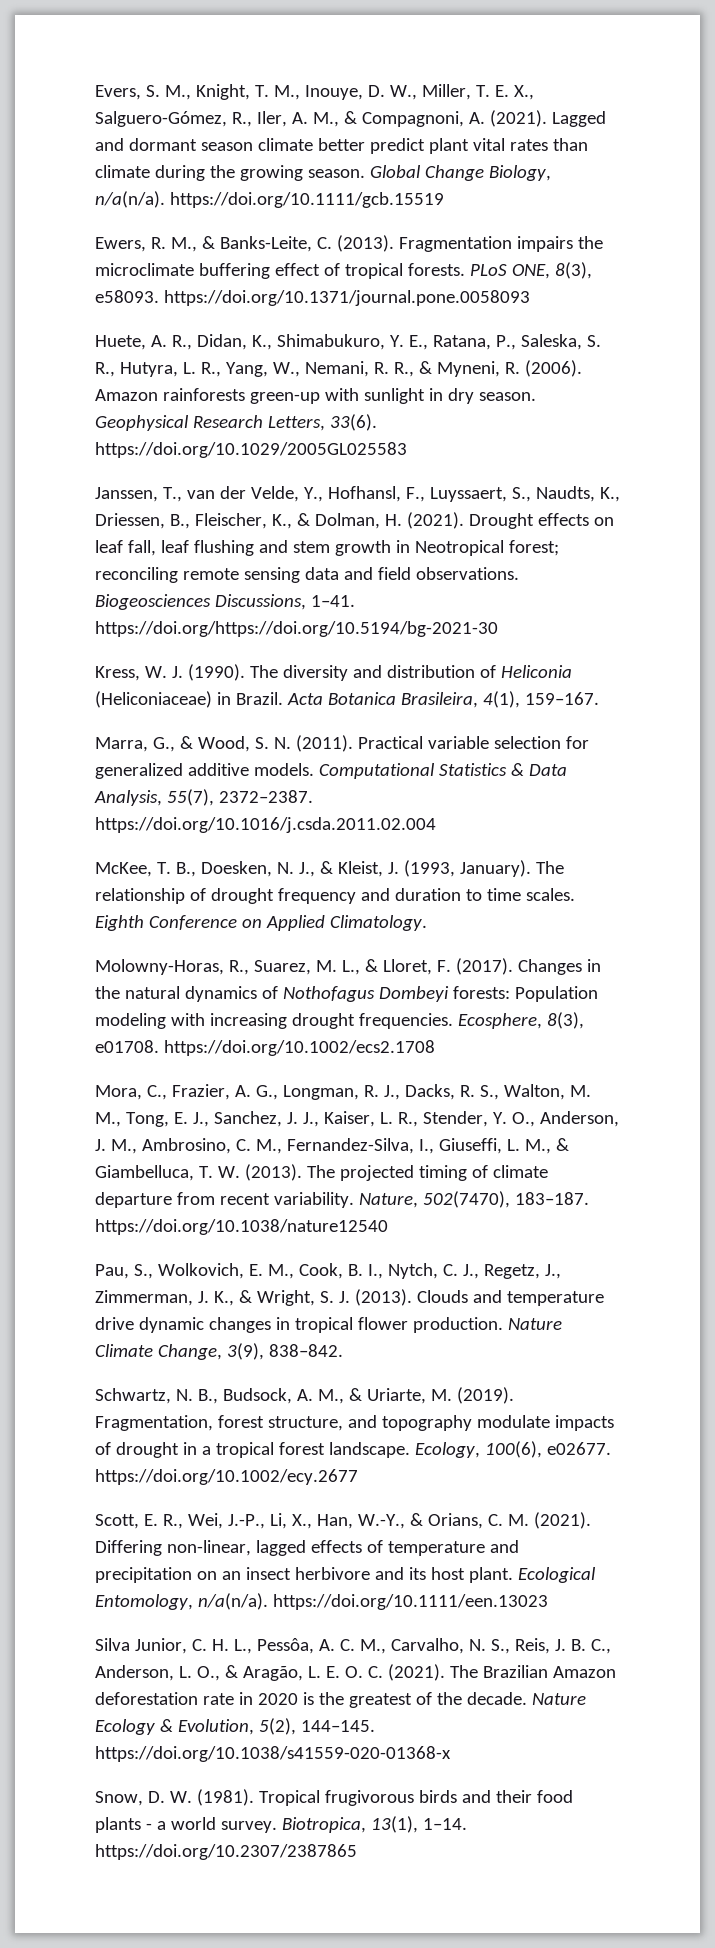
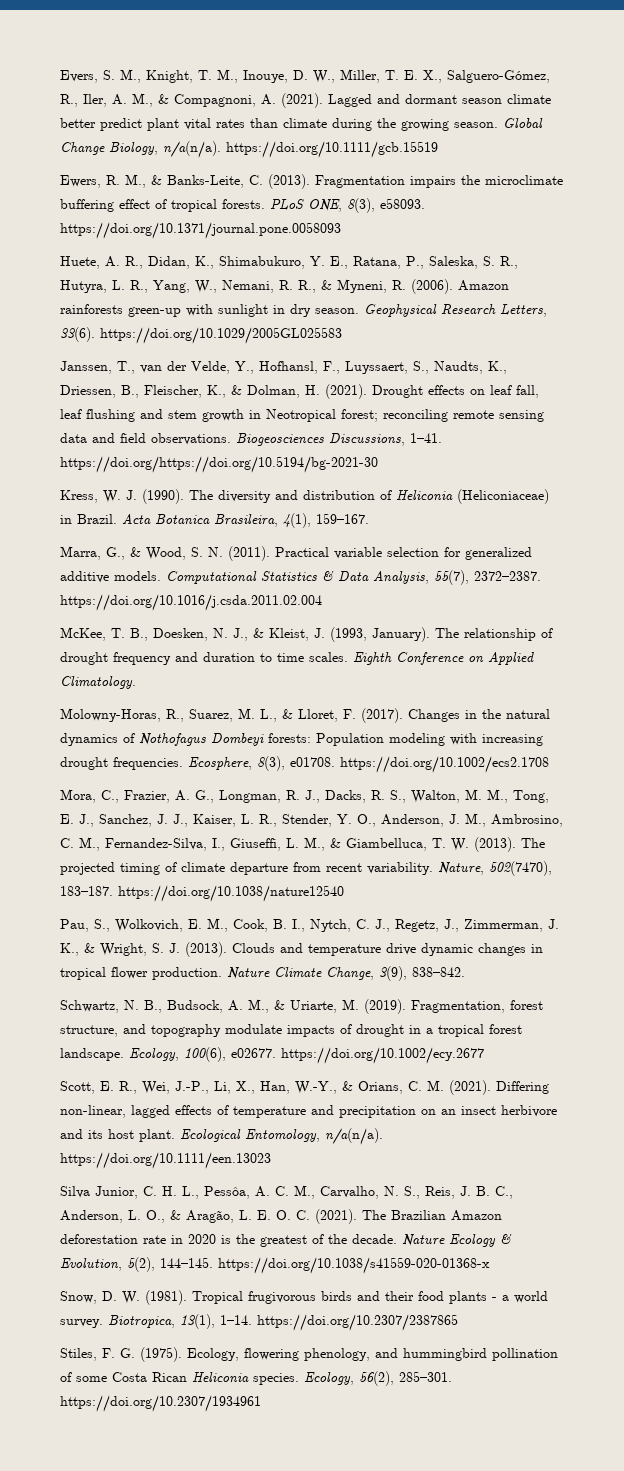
(357, 1852) none -> [60,1347,558,1362] [60,1371,452,1386] [60,1395,261,1412] // Stiles, F. G. (1975). Ecology, flowering phenology, and hummingbird pollination of some Costa Rican Heliconia species. Ecology, 56(2), 285–301. https://doi.org/10.2307/1934961

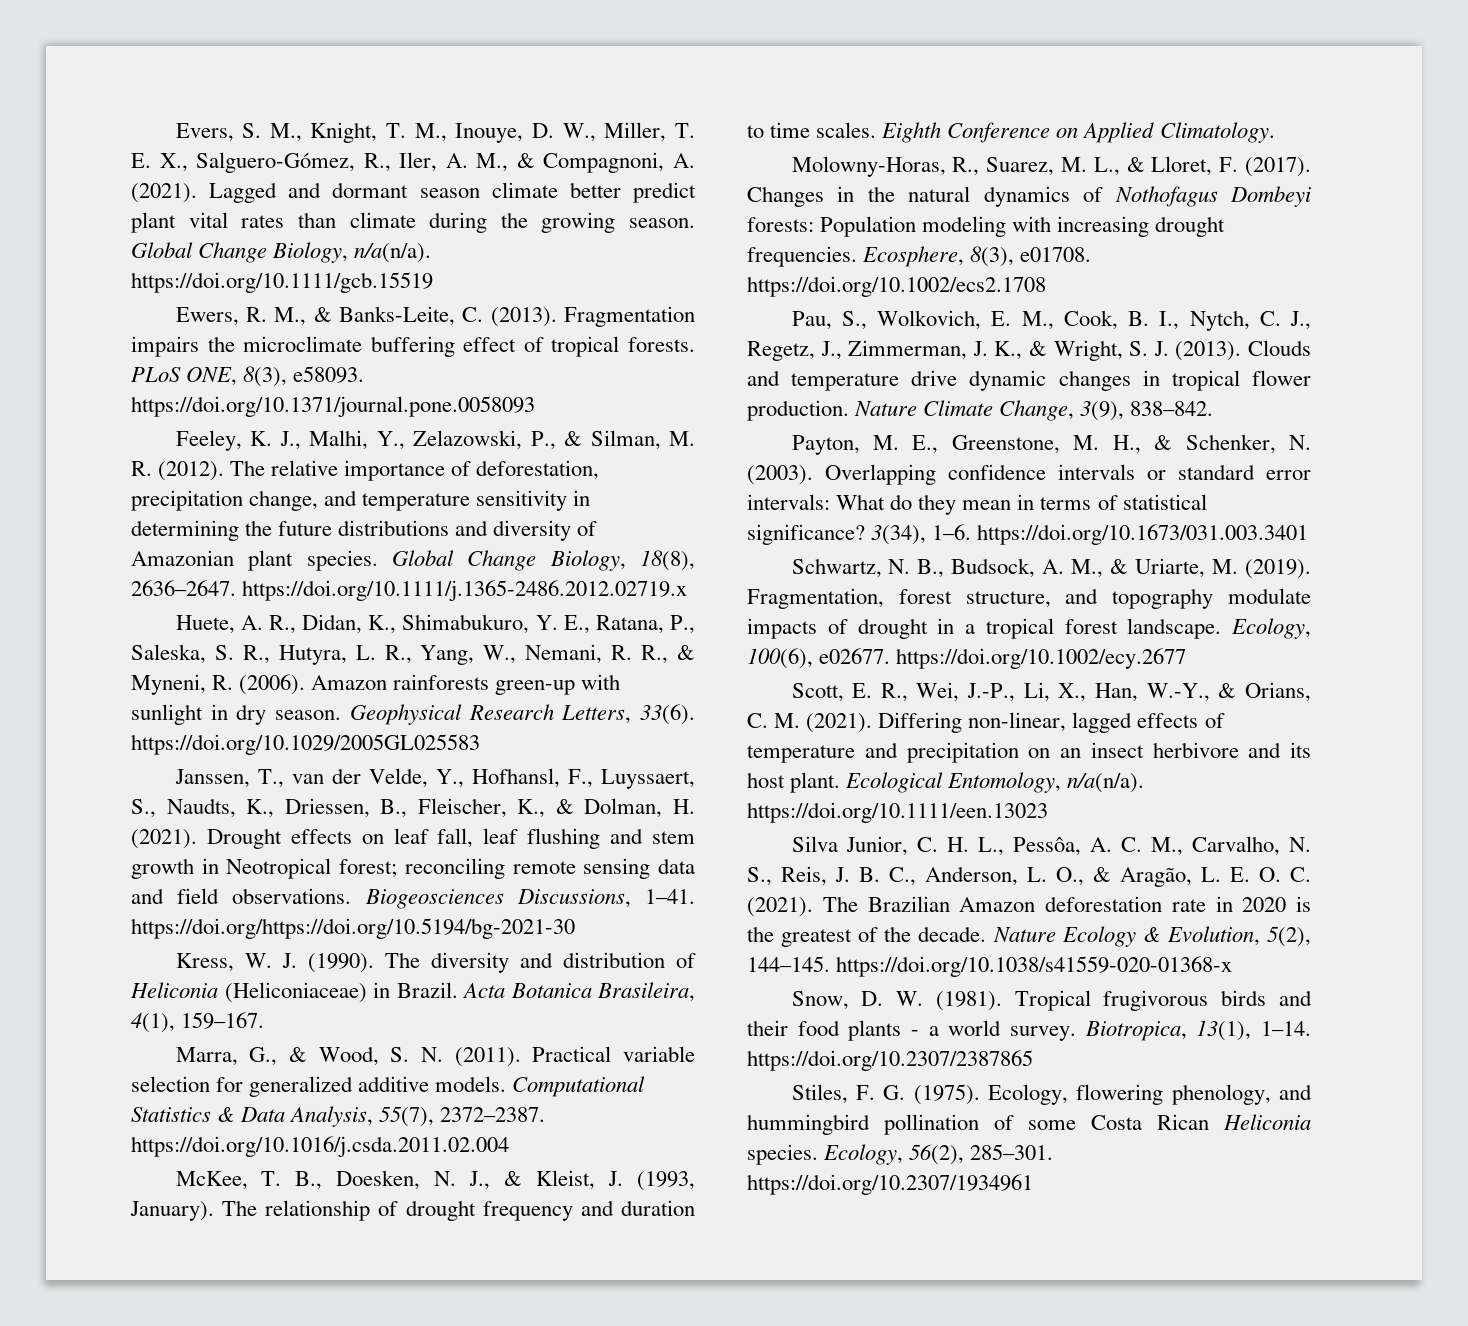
(341, 230) none -> [175,430,695,451] [131,460,600,481] [131,490,591,511] [131,520,598,541] [131,550,695,571] [131,580,688,601] // Feeley, K. J., Malhi, Y., Zelazowski, P., & Silman, M. R. (2012). The relative importance of deforestation, precipitation change, and temperature sensitivity in determining the future distributions and diversity of Amazonian plant species. Global Change Biology, 18(8), 2636–2647. https://doi.org/10.1111/j.1365-2486.2012.02719.x
[60,789,549,803] [60,813,563,827] [60,837,545,852] [60,861,552,876] [60,885,344,902] // Mora, C., Frazier, A. G., Longman, R. J., Dacks, R. S., Walton, M. M., Tong, E. J., Sanchez, J. J., Kaiser, L. R., Stender, Y. O., Anderson, J. M., Ambrosino, C. M., Fernandez-Silva, I., Giuseffi, L. M., & Giambelluca, T. W. (2013). The projected timing of climate departure from recent variability. Nature, 502(7470), 183–187. https://doi.org/10.1038/nature12540 -> (1046, 286) none
(465, 972) none -> [791,434,1311,455] [747,464,1311,485] [747,494,1207,515] [747,524,1309,545] // Payton, M. E., Greenstone, M. H., & Schenker, N. (2003). Overlapping confidence intervals or standard error intervals: What do they mean in terms of statistical significance? 3(34), 1–6. https://doi.org/10.1673/031.003.3401

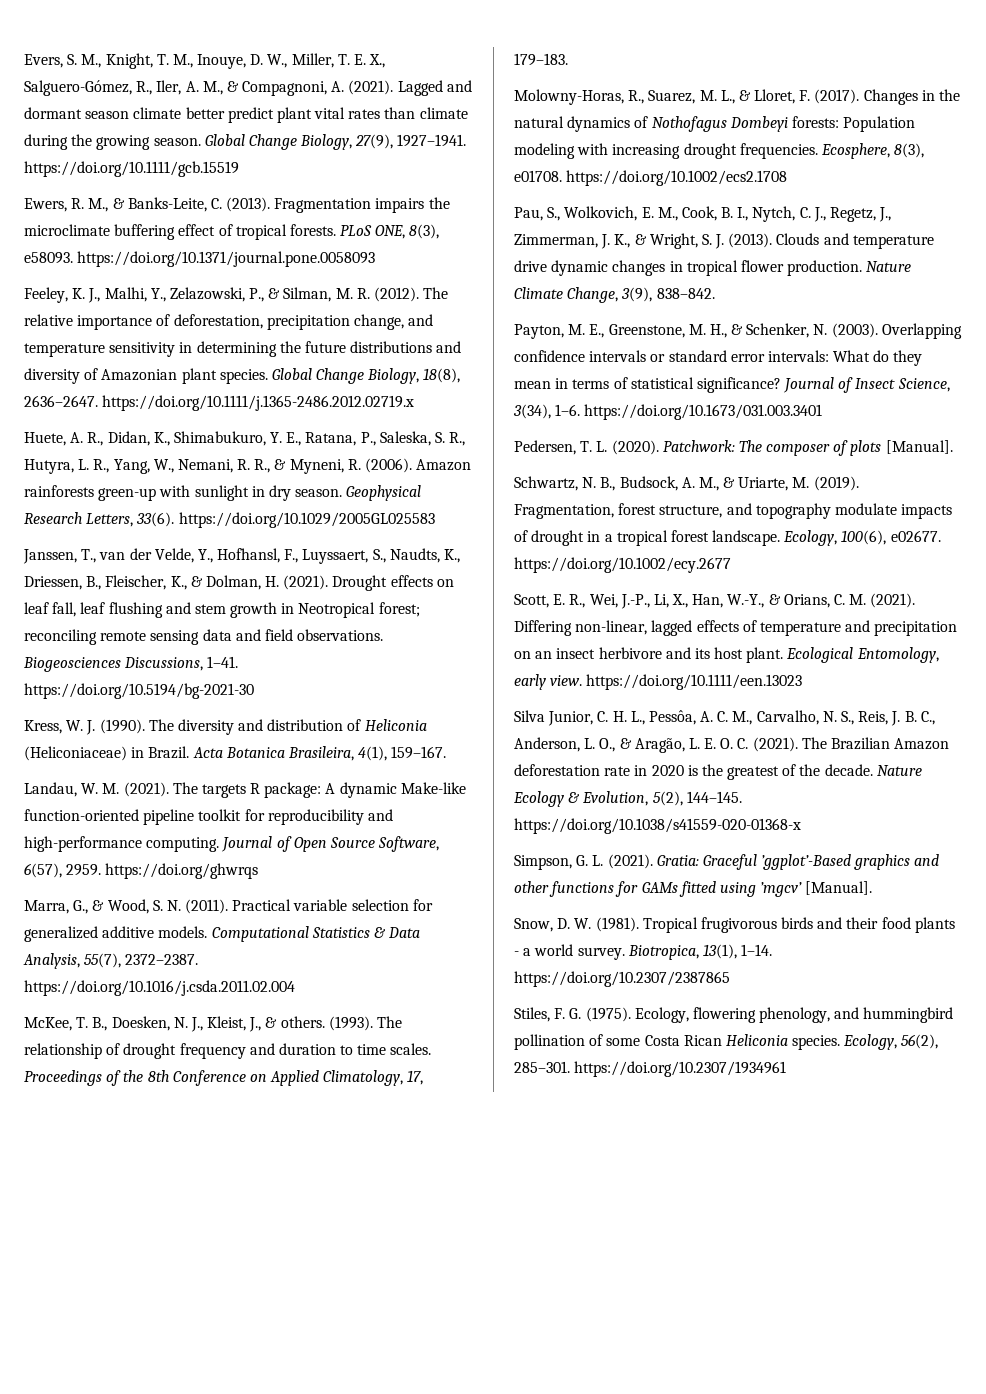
[354,243,432,263] n/a(n/a). -> [355,134,467,149] 27(9), 1927–1941.
[131,918,575,939] https://doi.org/https://doi.org/10.5194/bg-2021-30 -> [24,683,254,699] https://doi.org/10.5194/bg-2021-30
(265, 1020) none -> [24,782,466,798] [24,809,393,825] [24,836,440,852] [24,863,259,879] // Landau, W. M. (2021). The targets R package: A dynamic Make-like function-oriented pipeline toolkit for reproducibility and high-performance computing. Journal of Open Source Software, 6(57), 2959. https://doi.org/ghwrqs
[504,1170,695,1191] [130,1201,214,1221] & Kleist, J. (1993, January). -> [207,1016,373,1032] Kleist, J., & others. (1993).
[881,122,1275,143] Eighth Conference on Applied Climatology. -> [24,1070,424,1086] [514,53,568,66] Proceedings of the 8th Conference on Applied Climatology, 17, 179–183.
(865, 534) none -> [783,377,950,393] Journal of Insect Science,
(1309, 534) none -> [514,440,953,456] // Pedersen, T. L. (2020). Patchwork: The composer of plots [Manual].
[1067,773,1145,793] n/a(n/a). -> [514,674,583,690] early view.
(1233, 966) none -> [514,854,940,870] [514,881,873,897] // Simpson, G. L. (2021). Gratia: Graceful ’ggplot’-Based graphics and other functions for GAMs fitted using ’mgcv’ [Manual].

